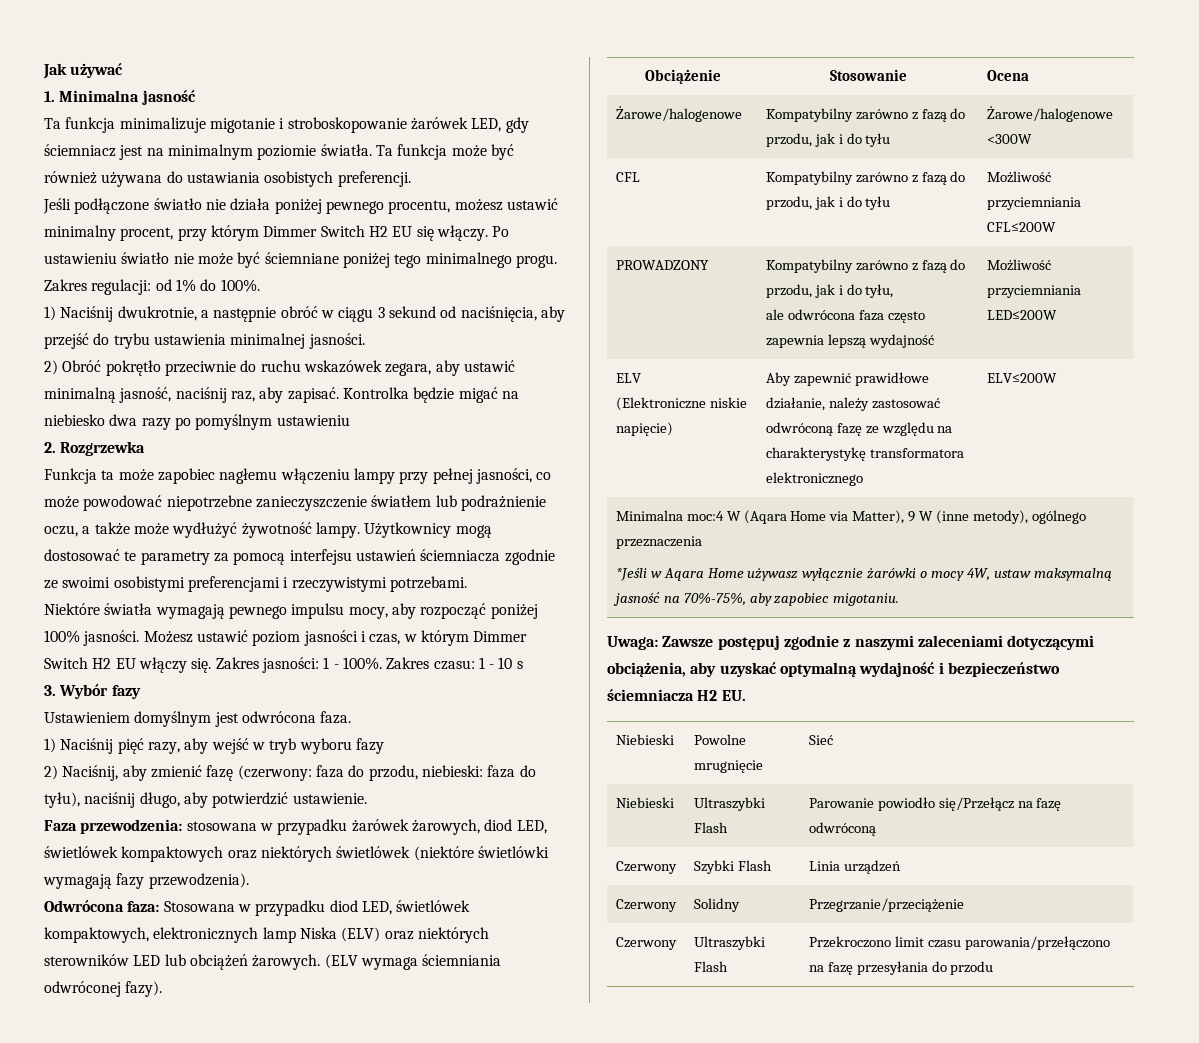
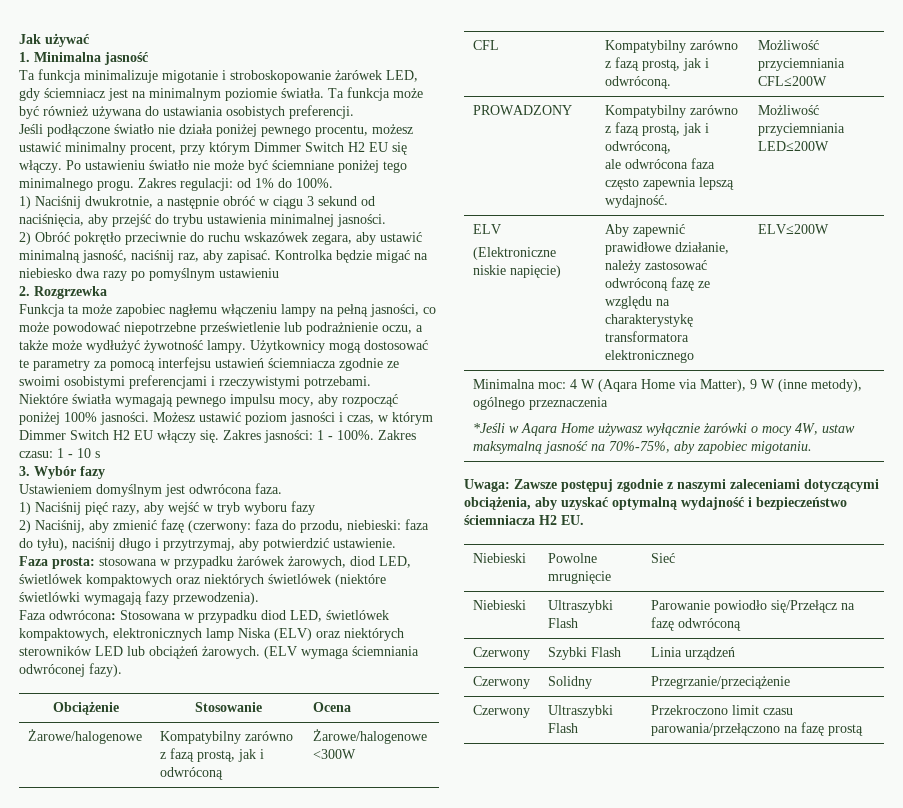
[399,468,473,484] przy pełnej -> [320,304,368,317] na pełną
[255,495,432,511] zanieczyszczenie światłem -> [200,322,280,335] prześwietlenie
[139,792,180,808] długo, -> [119,538,235,551] długo i przytrzymaj,
[80,819,183,834] przewodzenia: -> [52,557,95,569] prosta:
[44,900,160,912] Odwrócona faza: -> [19,610,116,620] Faza odwrócona:
[950,108,966,119] [765,133,891,147] do przodu, jak i do tyłu -> [196,749,264,762] [159,767,223,780] prostą, jak i odwróconą
[950,171,966,182] [765,196,891,210] do przodu, jak i do tyłu -> [641,58,709,71] [604,76,671,89] prostą, jak i odwróconą.
[950,259,966,270] [765,284,894,298] do przodu, jak i do tyłu, -> [641,123,709,136] [604,141,671,154] prostą, jak i odwróconą,
[868,334,934,348] wydajność -> [604,195,668,208] wydajność.
[686,511,724,521] moc:4 -> [537,379,577,389] moc: 4
[856,961,994,975] przesyłania do przodu -> [827,724,863,736] prostą

